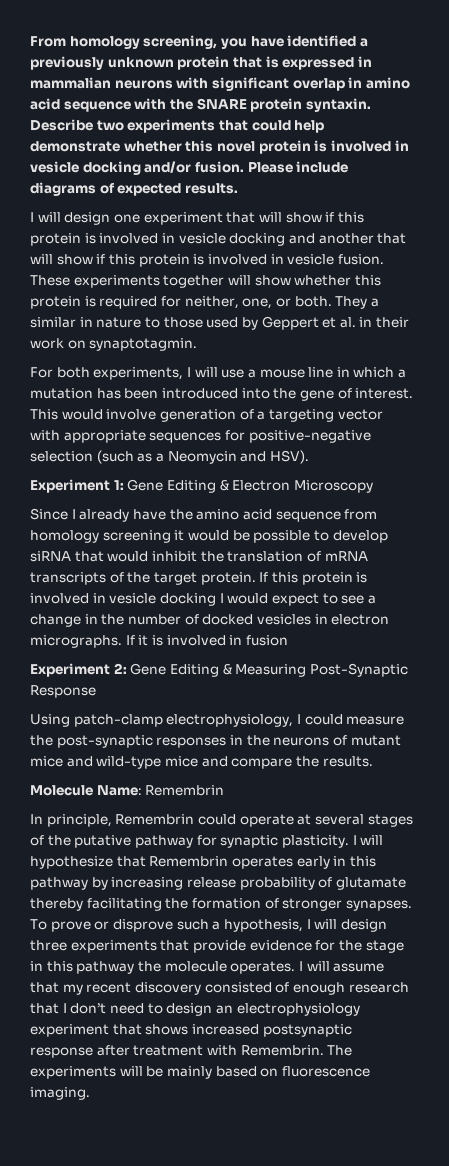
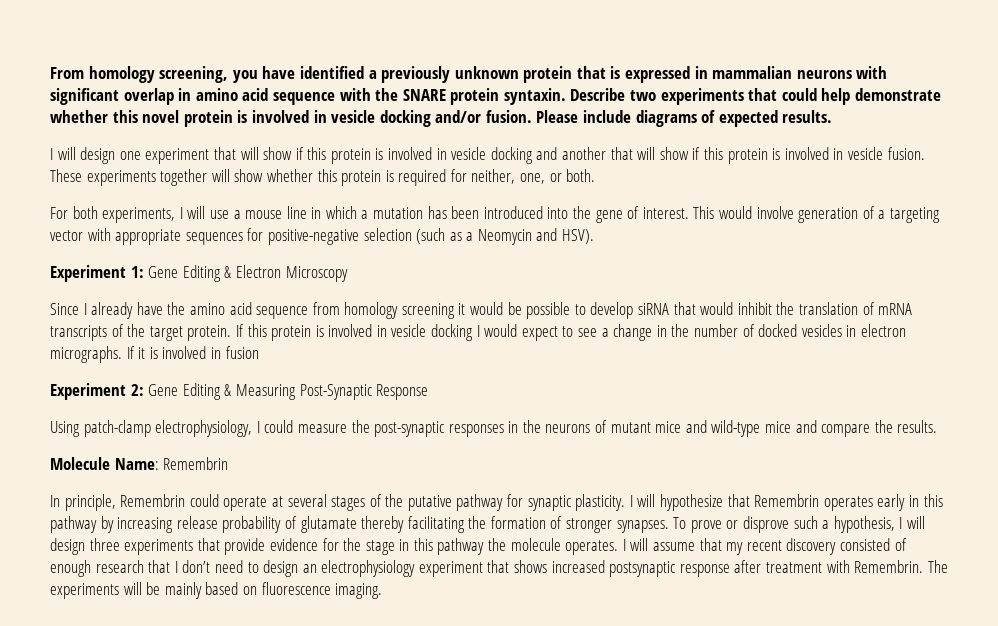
[335,296,379,309] [30,316,410,330] [30,338,198,351] They a similar in nature to those used by Geppert et al. in their work on synaptotagmin. -> (596, 175) none

